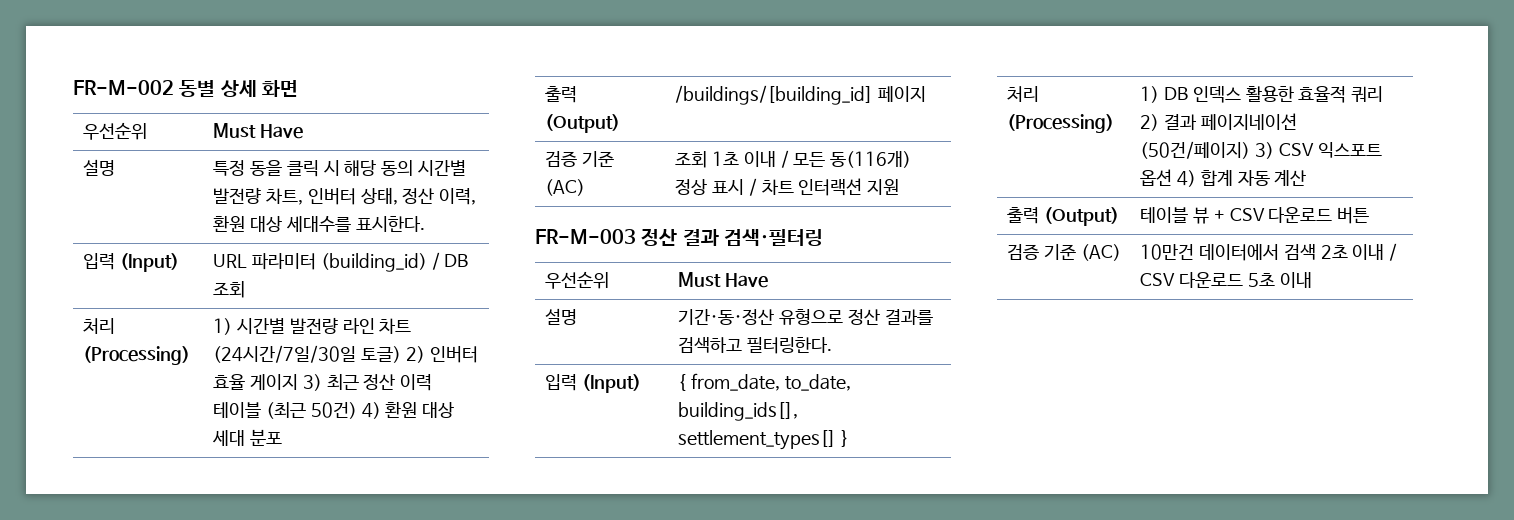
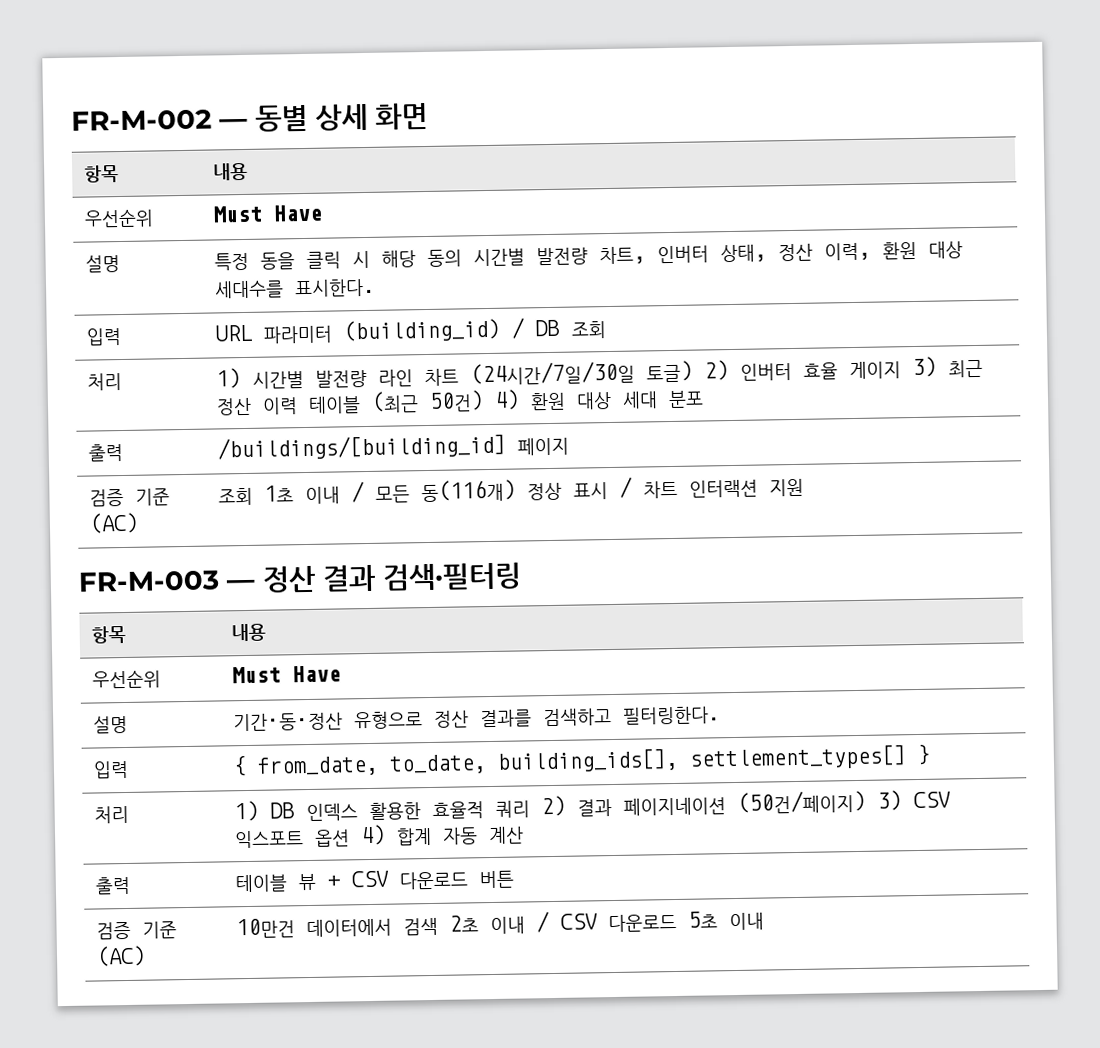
(174, 87) none -> [219,118,248,129] —
(299, 88) none -> [83,165,119,183] [212,162,248,181] // 항목 | 내용
[119,253,179,272] (Input) -> (122, 337) none
[82,346,190,365] (Processing) -> (122, 382) none
[544,114,620,133] (Output) -> (123, 453) none
(636, 236) none -> [226,579,256,590] —
(824, 238) none -> [90,625,126,644] [230,623,266,642] // 항목 | 내용
[581,374,641,393] (Input) -> (129, 769) none
[1006,114,1114,133] (Processing) -> (129, 814) none
[1043,207,1119,226] (Output) -> (131, 885) none

